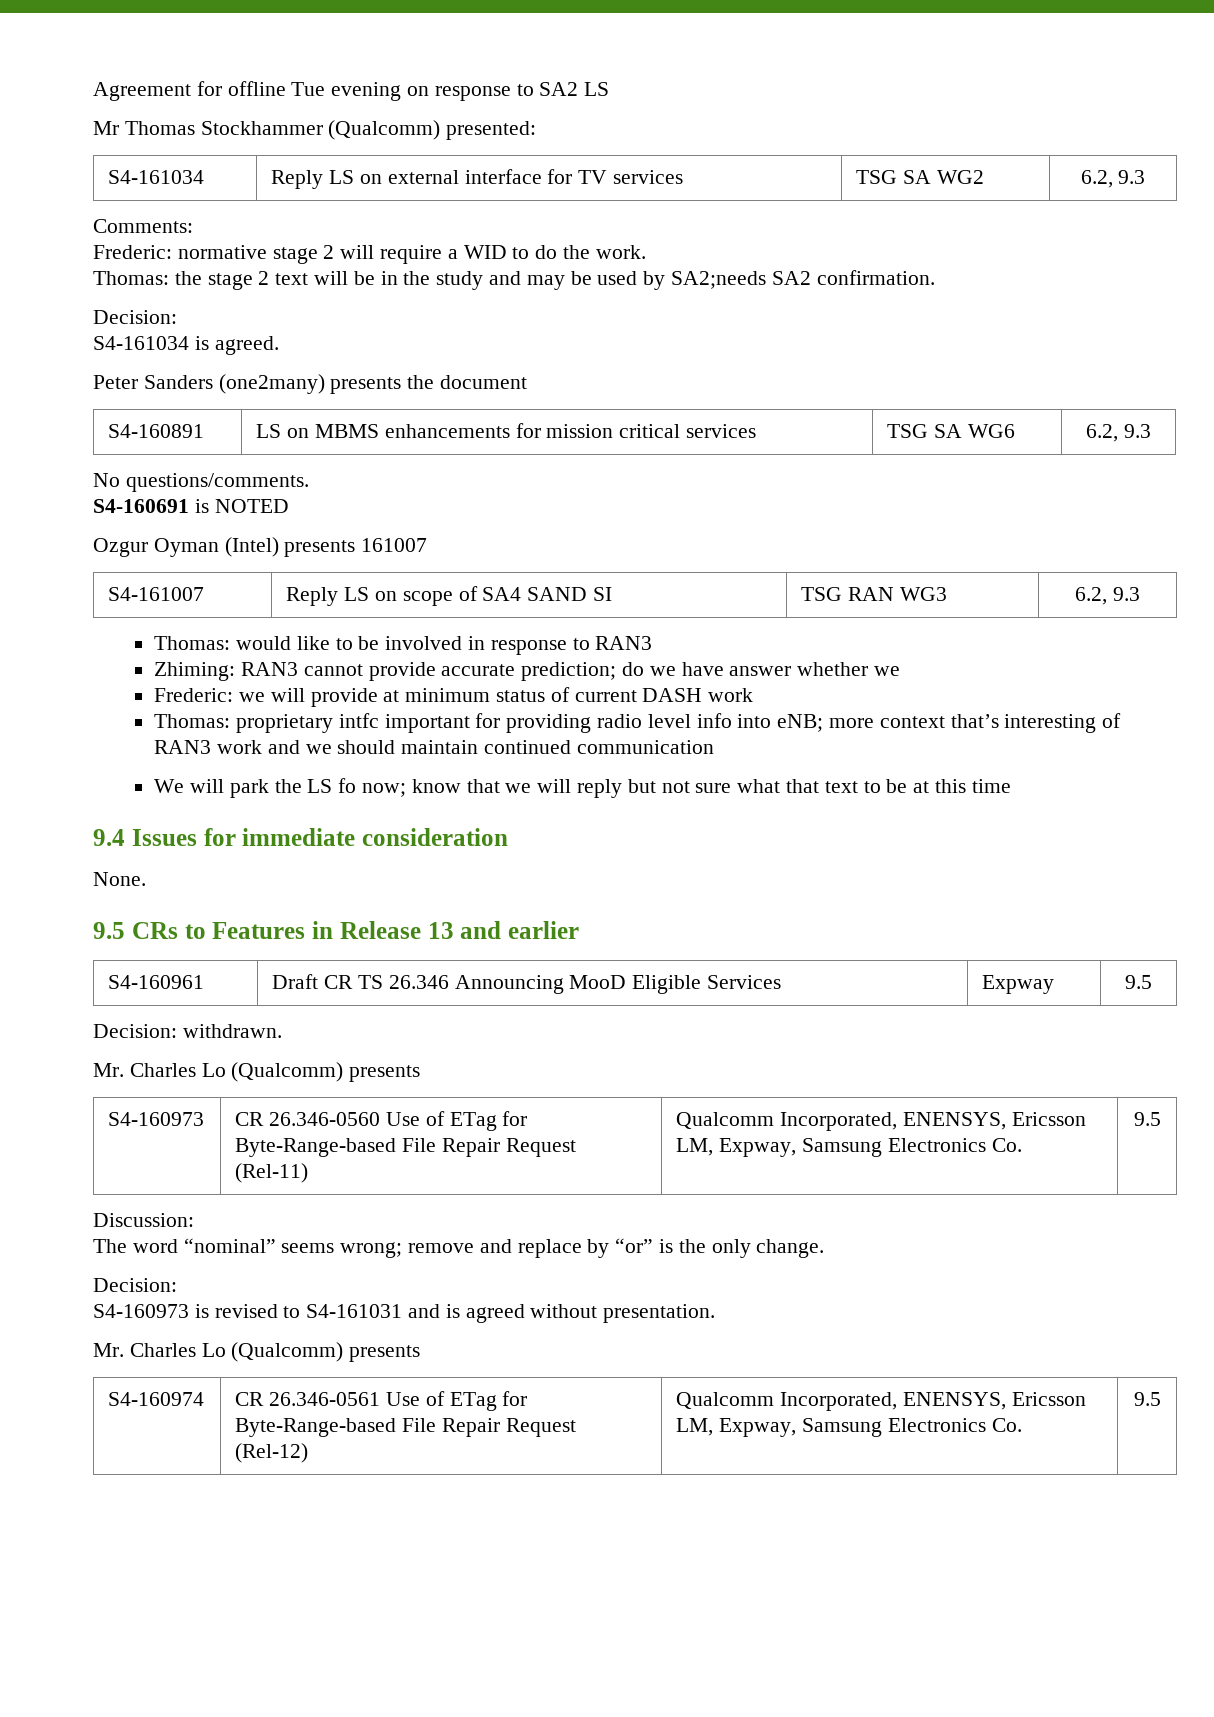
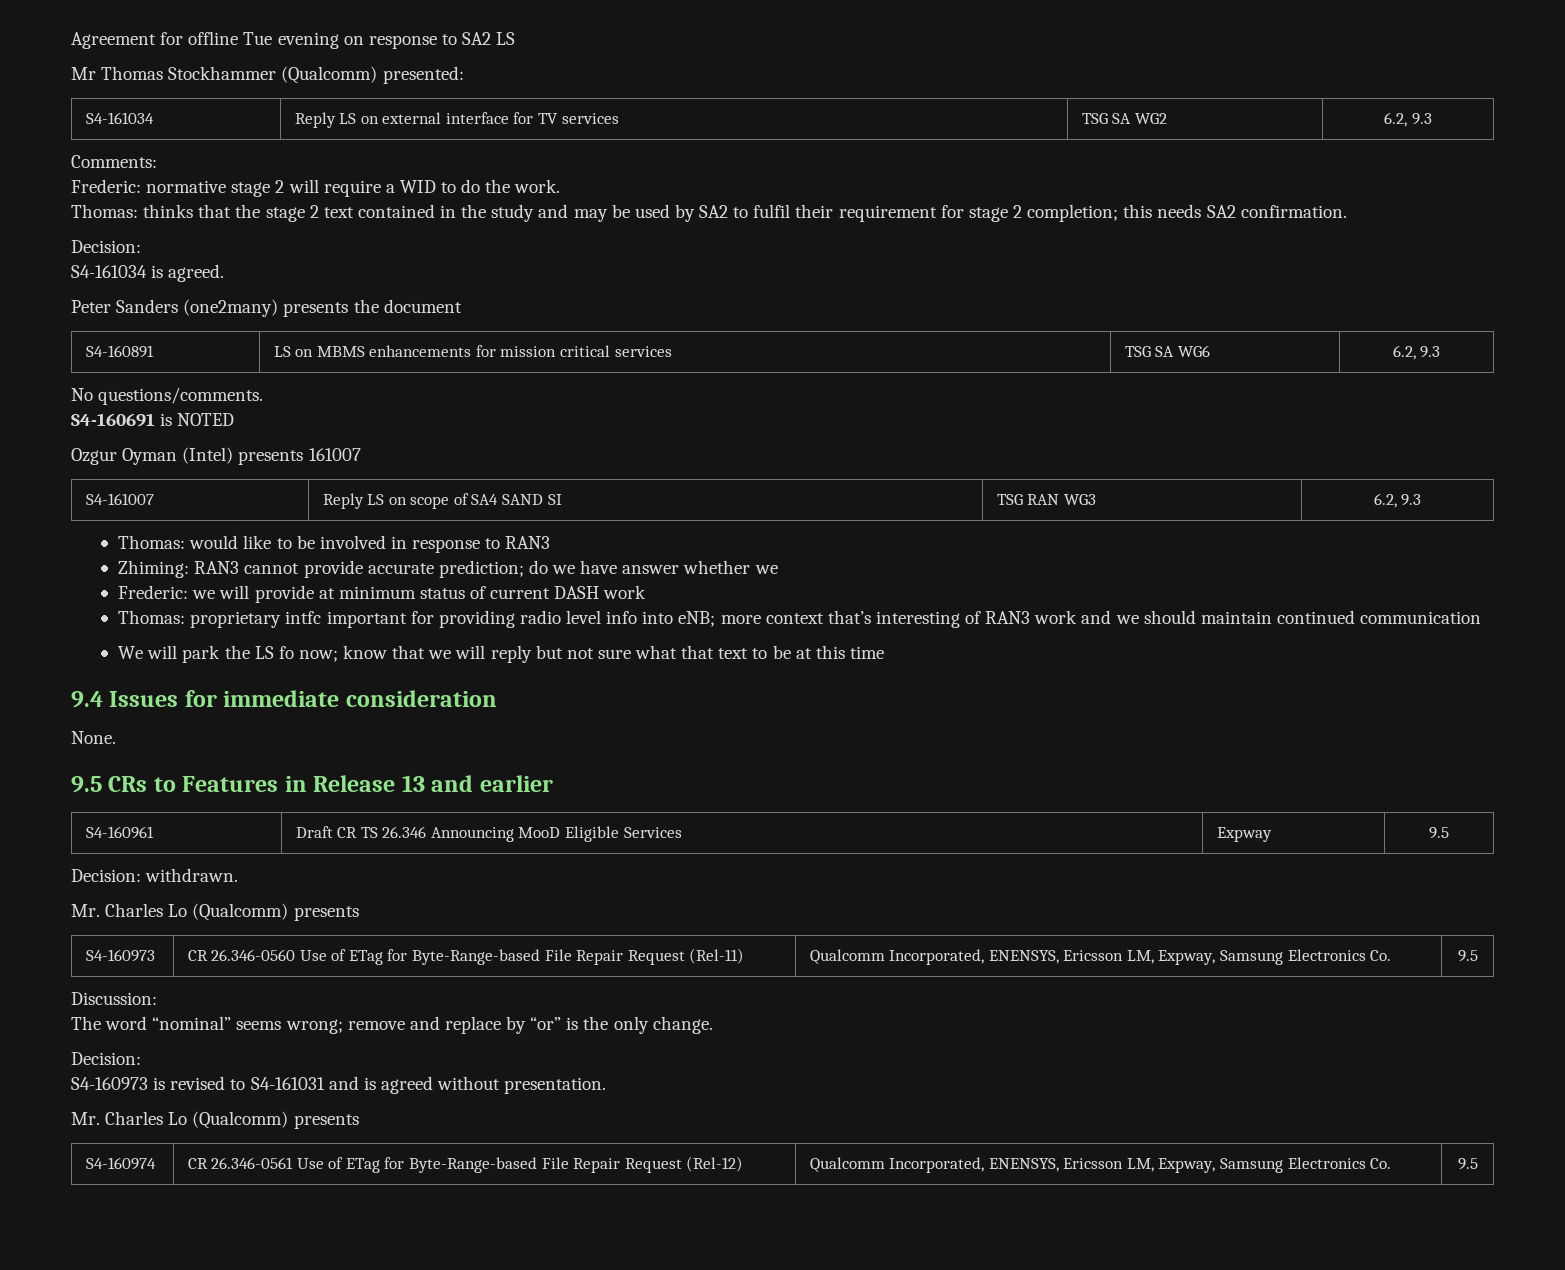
(169, 278) none -> [143,204,232,218] thinks that
[314,271,375,285] will be -> [357,204,435,218] contained
[671,271,767,289] SA2;needs -> [699,204,1202,222] SA2 to fulfil their requirement for stage 2 completion; this needs

